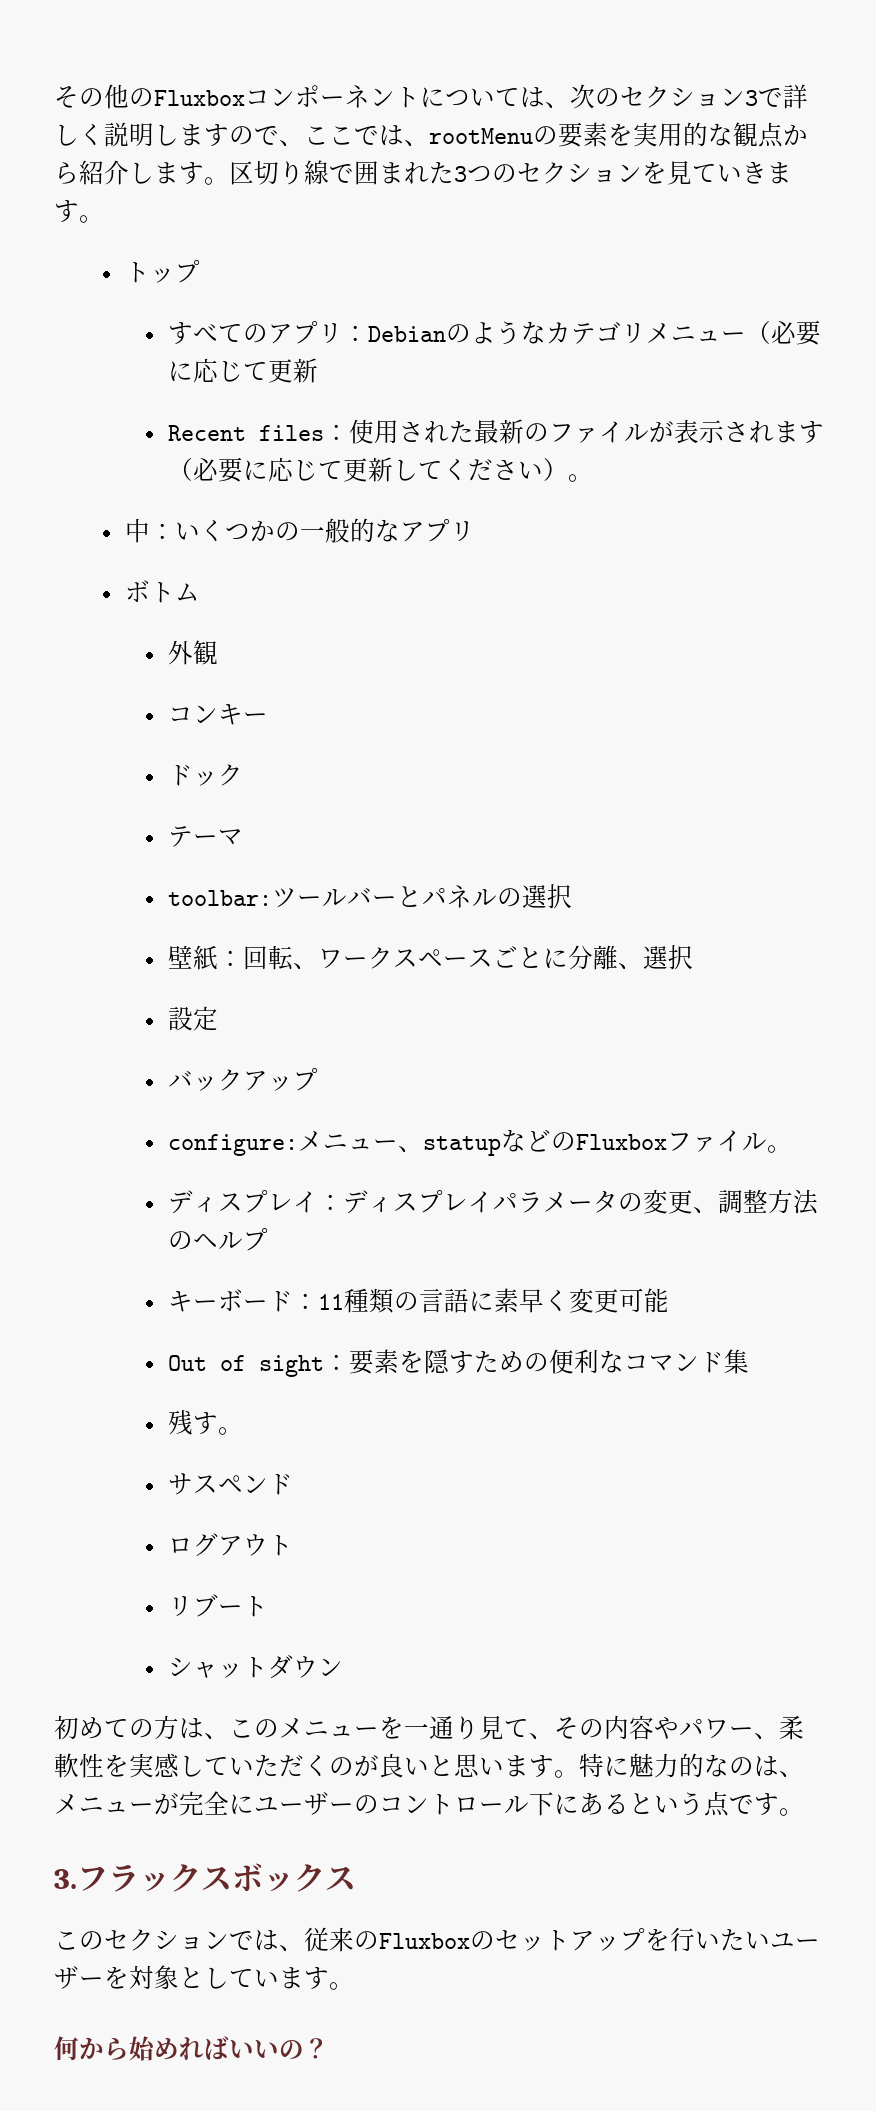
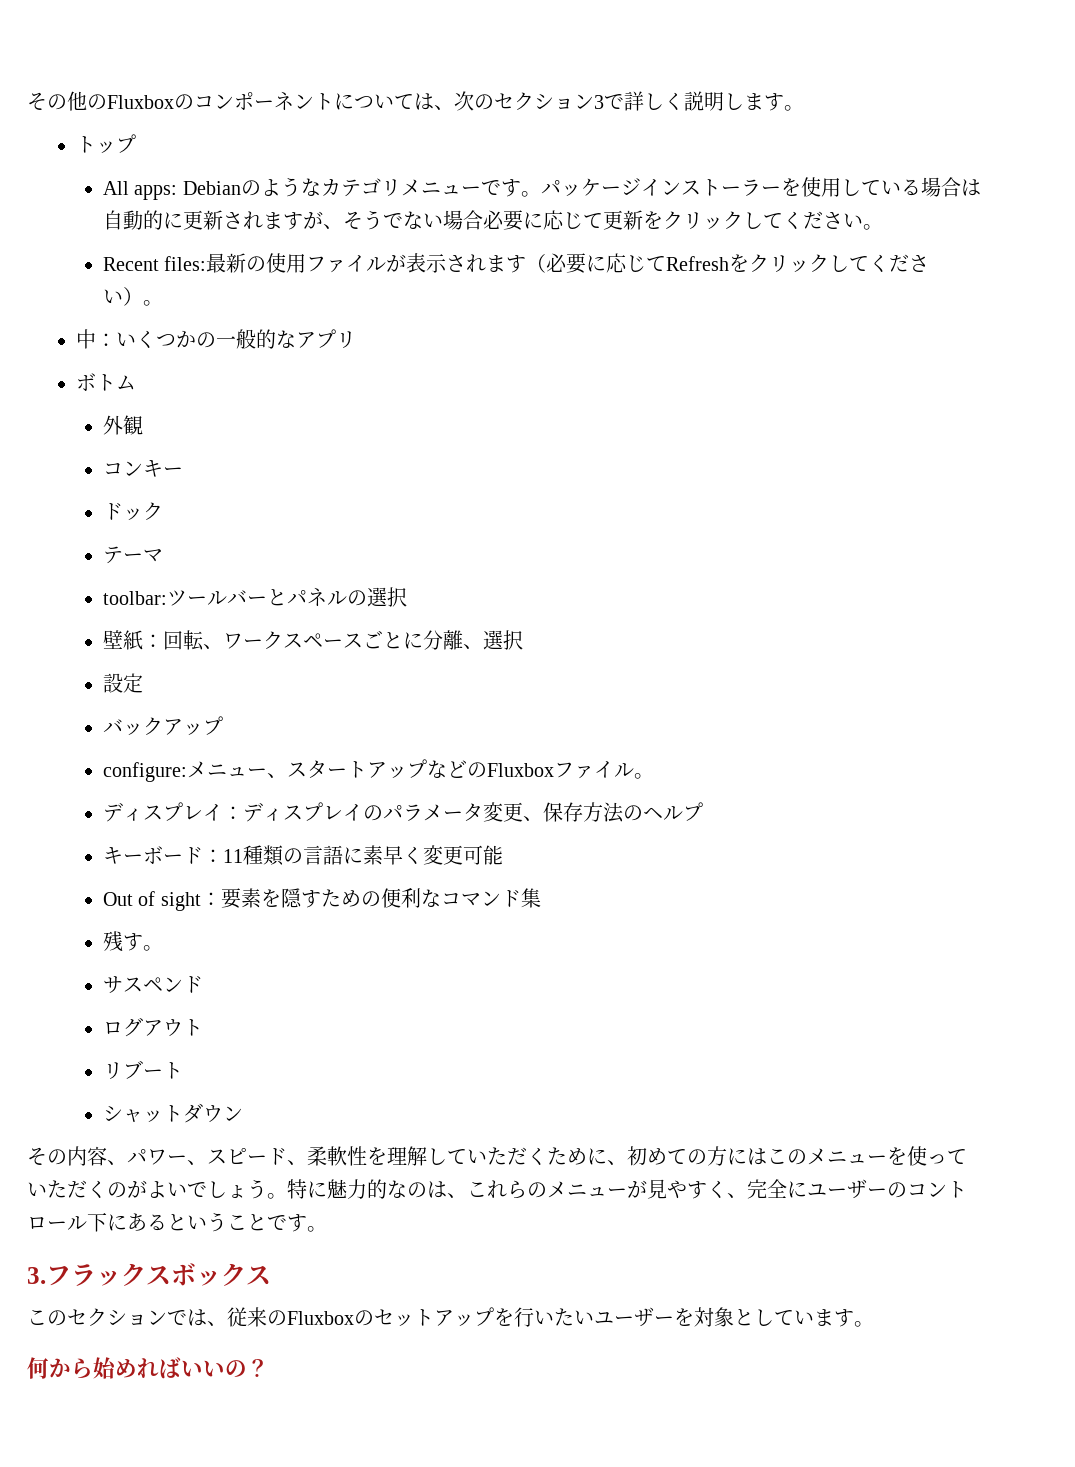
(245, 98) none -> [174,94,194,110] の
[229,122,808,148] [54,160,792,185] [54,200,104,223] [124,260,200,283] [168,321,369,345] ので、ここでは、rootMenuの要素を実用的な観点から紹介します。区切り線で囲まれた3つのセクションを見ていきます。 // トップ // すべてのアプリ： -> [784,105,804,111] [75,134,136,154] [102,181,178,200] 。 // トップ // All apps:
[746,320,822,346] [168,358,319,383] [168,419,550,444] （必要に応じて更新 // Recent files：使用された最新の -> [480,177,981,197] [102,210,883,231] [102,253,307,273] です。パッケージインストーラーを使用している場合は自動的に更新されますが、そうでない場合必要に応じて更新をクリックしてください。 // Recent files:最新の使用
[343,457,394,482] 更新 -> [666,254,830,273] Refreshをクリック
[423,1136,502,1156] statup -> [286,759,427,779] スタートアップ
(494, 1202) none -> [362,805,383,821] の
[618,1189,769,1214] の変更、調整 -> [482,802,583,822] 変更、保存
(344, 1667) none -> [27,1146,627,1166] その内容、パワー、スピード、柔軟性を理解していただくために、
[179,1718,229,1740] は、 -> [727,1148,767,1165] には
[404,1715,804,1740] [54,1753,554,1778] 一通り見て、その内容やパワー、柔軟性を実感していただくのが良いと思います -> [907,1146,967,1166] [27,1179,267,1199] 使っていただくのがよいでしょう
(804, 1774) none -> [467,1180,547,1199] これらの
(179, 1804) none -> [647,1179,747,1199] 見やすく、
[704,1791,729,1817] 点 -> [227,1214,267,1231] こと

